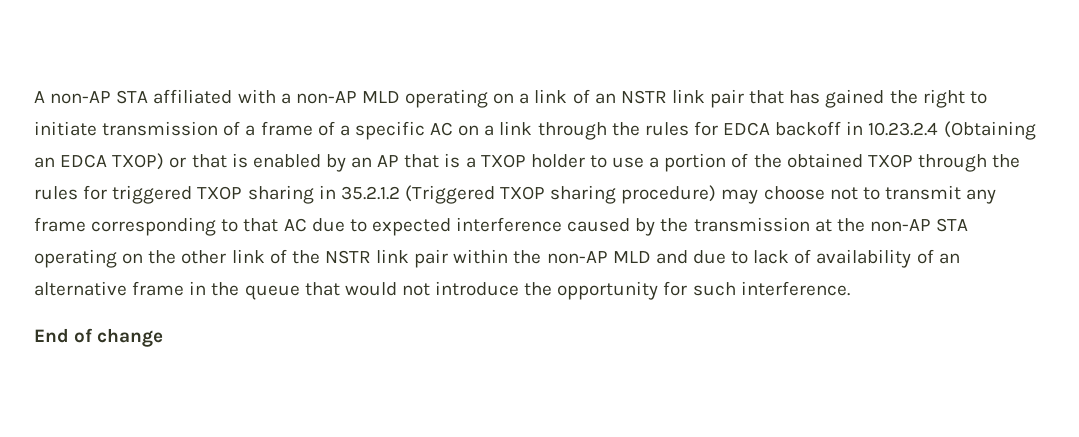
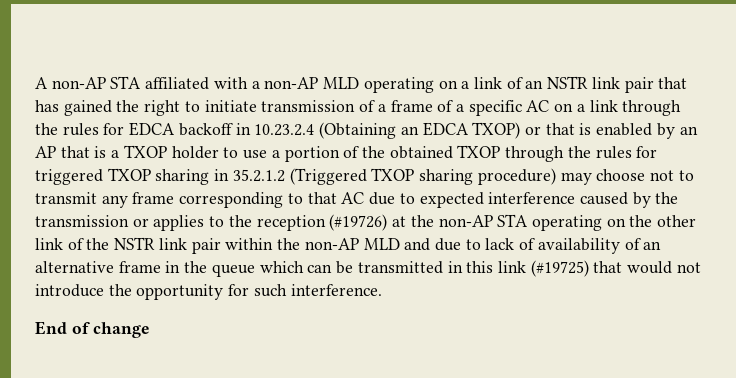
(810, 224) none -> [132,214,388,231] or applies to the reception (#19726)
(300, 292) none -> [259,260,589,277] which can be transmitted in this link (#19725)

